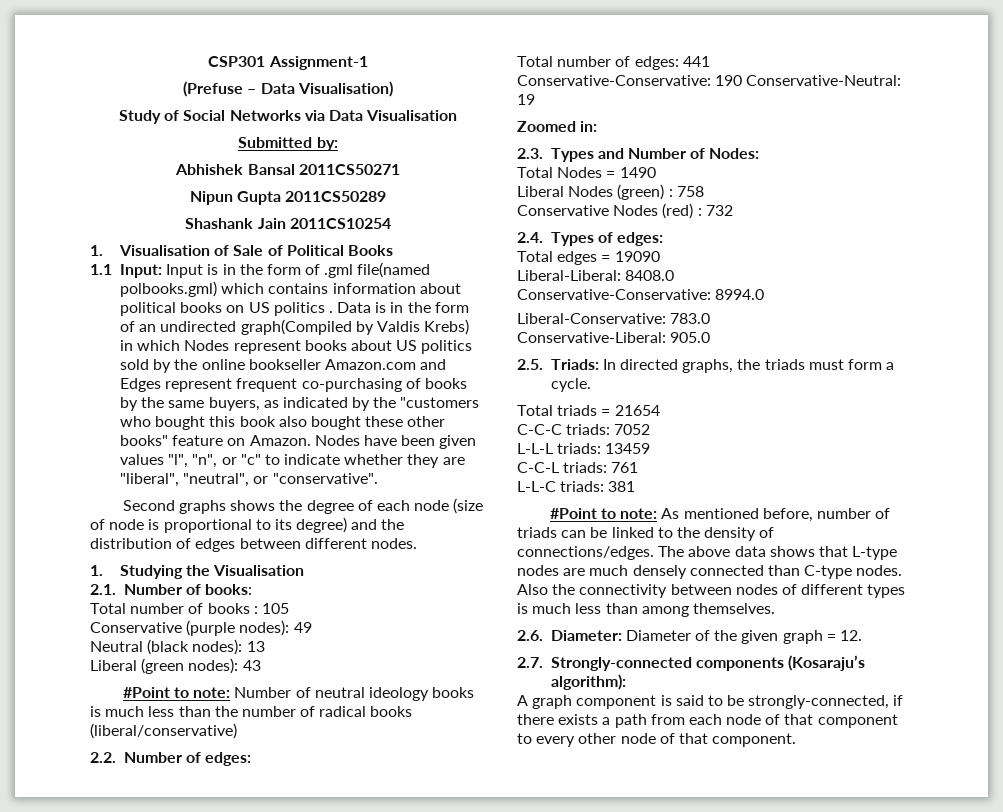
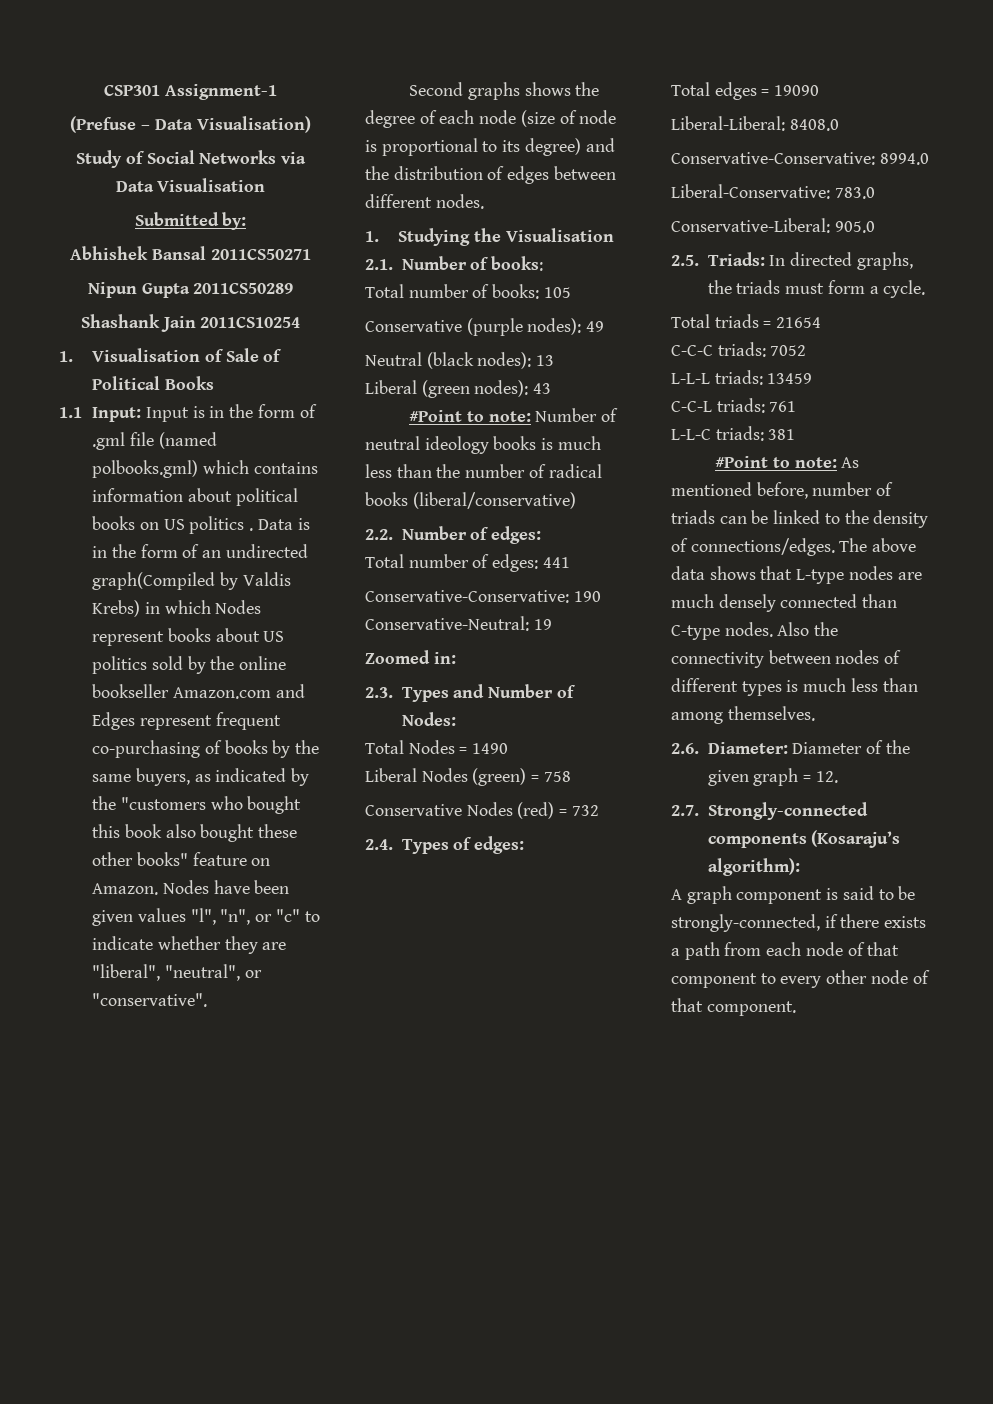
[357,262,431,278] file(named -> [129,432,217,449] file (named
[207,603,258,614] books : -> [492,284,540,299] books:
[668,189,673,197] : -> [531,775,540,782] =
[697,208,702,216] : -> [559,809,568,816] =

